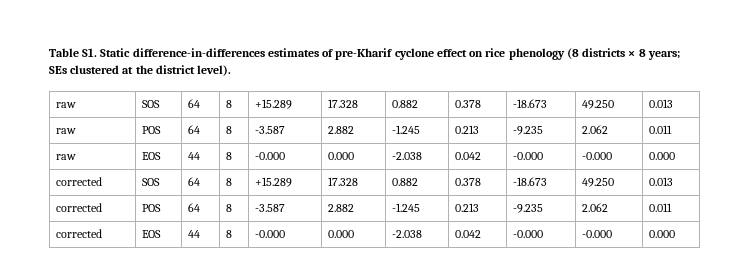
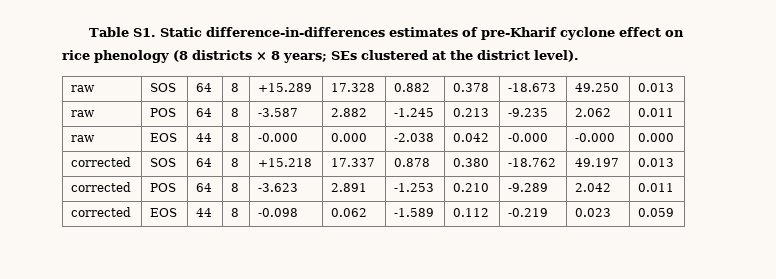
[254,177,292,187] [327,177,358,186] [391,178,418,186] [454,178,481,186] [512,177,547,186] [581,178,614,187] +15.289 | 17.328 | 0.882 | 0.378 | -18.673 | 49.250 -> [258,158,313,167] [331,158,376,167] [394,158,431,167] [453,158,490,167] [508,158,557,167] [575,158,620,167] +15.218 | 17.337 | 0.878 | 0.380 | -18.762 | 49.197
[254,204,285,212] [327,204,354,212] [391,203,420,212] [454,203,479,212] [512,204,543,213] [581,203,608,212] -3.587 | 2.882 | -1.245 | 0.213 | -9.235 | 2.062 -> [258,183,299,192] [331,183,368,192] [394,183,435,192] [453,183,490,192] [508,183,549,192] [575,183,612,192] -3.623 | 2.891 | -1.253 | 0.210 | -9.289 | 2.042
[254,230,285,238] [327,230,354,238] [391,230,422,238] [454,230,481,238] [512,230,543,238] [581,230,612,238] [648,230,675,238] -0.000 | 0.000 | -2.038 | 0.042 | -0.000 | -0.000 | 0.000 -> [258,208,299,217] [331,208,368,217] [394,208,435,217] [453,208,490,217] [508,208,549,217] [575,208,612,217] [638,208,675,217] -0.098 | 0.062 | -1.589 | 0.112 | -0.219 | 0.023 | 0.059

